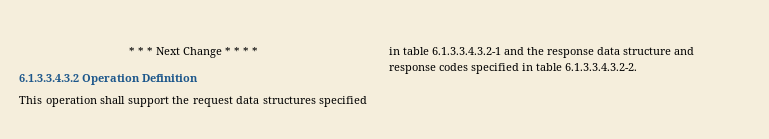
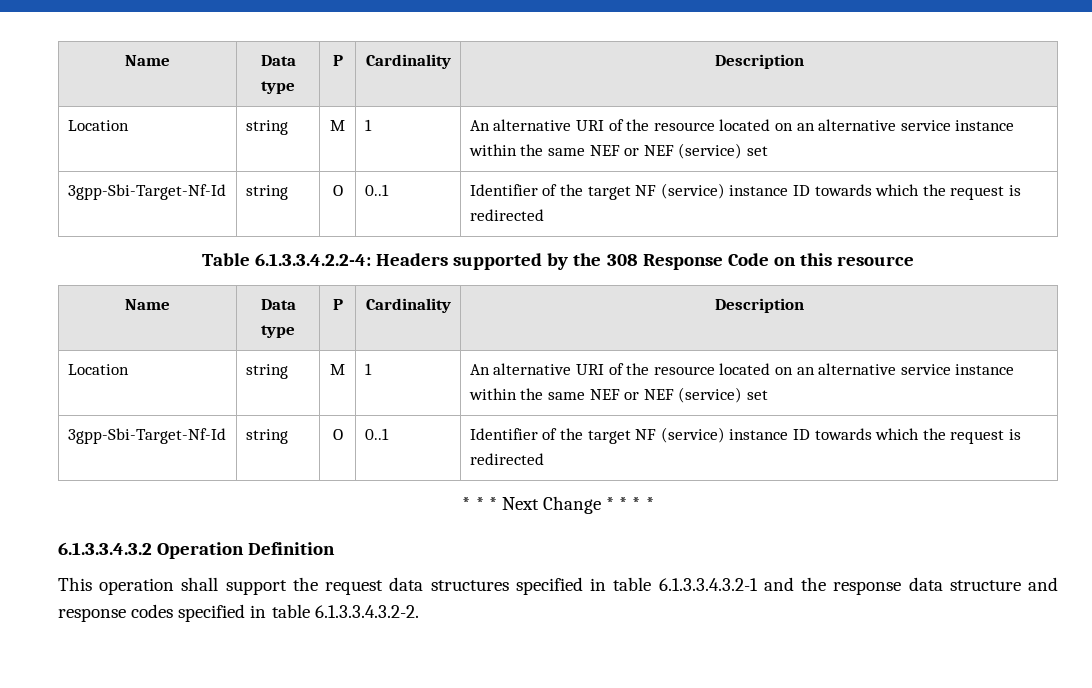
(128, 51) none -> [125,55,170,66] [260,55,296,66] [261,81,295,94] [332,55,343,66] [365,54,451,69] [714,54,804,69] [67,120,129,131] [245,120,288,135] [330,120,345,131] [364,119,372,131] [469,119,1015,131] [468,143,768,159] [67,184,226,200] [245,185,288,200] [332,185,343,196] [364,184,389,196] [469,183,1021,200] [469,209,544,221] [201,253,915,270] [125,299,170,310] [260,299,296,310] [261,325,295,338] [332,299,343,310] [365,298,451,313] [714,298,804,313] [67,364,129,375] [245,364,288,379] [330,364,345,375] [364,363,372,375] [469,363,1015,375] [468,387,768,403] [67,428,226,444] [245,429,288,444] [332,429,343,440] [364,428,389,440] [469,427,1021,444] [469,453,544,465] Name | Data type | P | Cardinality | Description // Location | string | M | 1 | An alternative URI of the resource located on an alternative service instance within the same NEF or NEF (service) set // 3gpp-Sbi-Target-Nf-Id | string | O | 0..1 | Identifier of the target NF (service) instance ID towards which the request is redirected // Table 6.1.3.3.4.2.2-4: Headers supported by the 308 Response Code on this resource // Name | Data type | P | Cardinality | Description // Location | string | M | 1 | An alternative URI of the resource located on an alternative service instance within the same NEF or NEF (service) set // 3gpp-Sbi-Target-Nf-Id | string | O | 0..1 | Identifier of the target NF (service) instance ID towards which the request is redirected //

